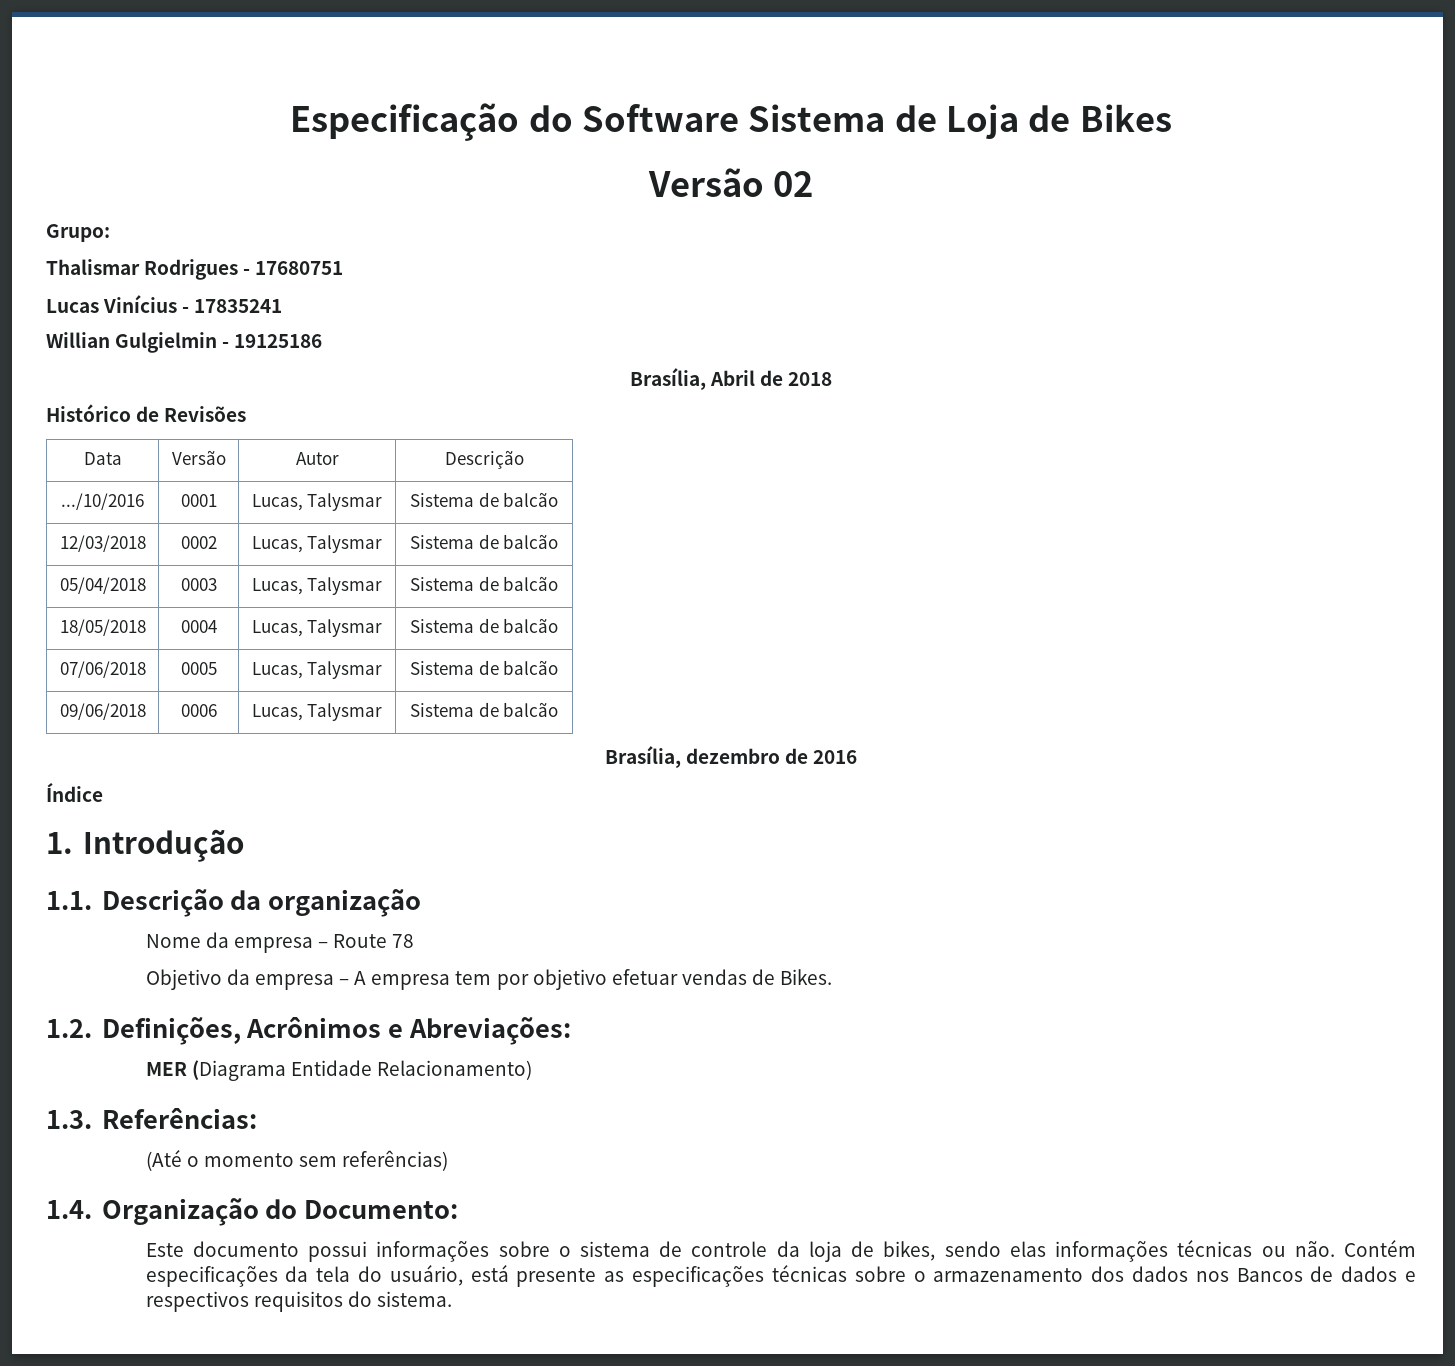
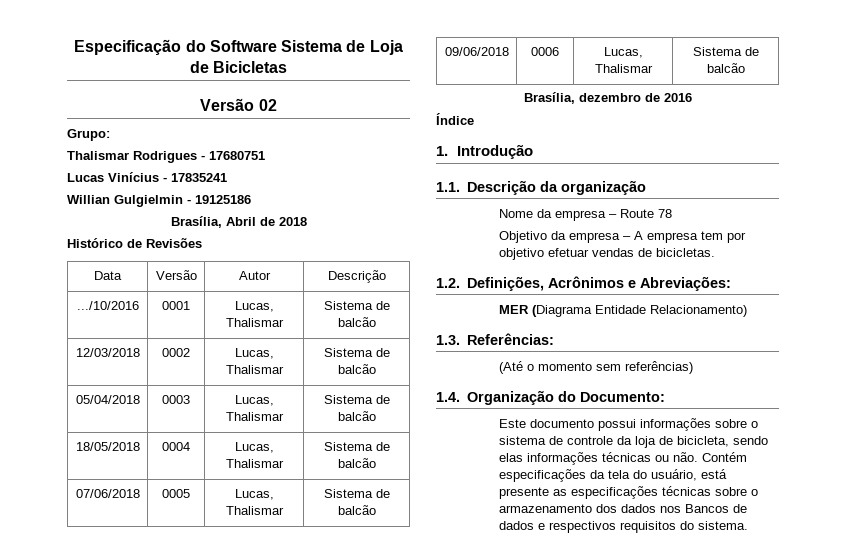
[1079,104,1172,132] Bikes -> [213,61,288,73] Bicicletas
[307,493,383,511] Talysmar -> [225,318,284,327] Thalismar
[307,535,383,553] Talysmar -> [225,365,284,374] Thalismar
[307,577,383,595] Talysmar -> [225,412,284,421] Thalismar
[307,619,383,637] Talysmar -> [225,459,284,468] Thalismar
[307,661,383,679] Talysmar -> [225,506,284,515] Thalismar
[307,703,383,721] Talysmar -> [594,64,653,73] Thalismar
[780,969,833,985] Bikes. -> [655,248,715,257] bicicletas.
[883,1241,936,1261] bikes, -> [676,436,729,447] bicicleta,

